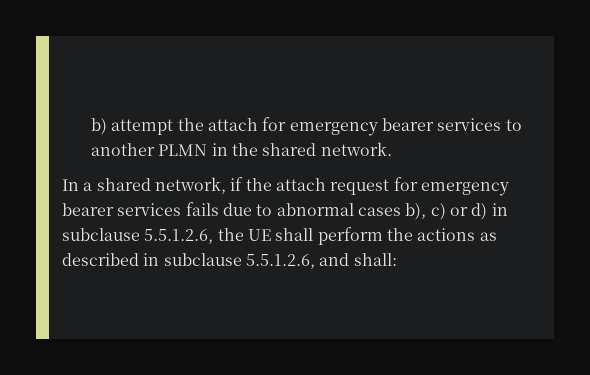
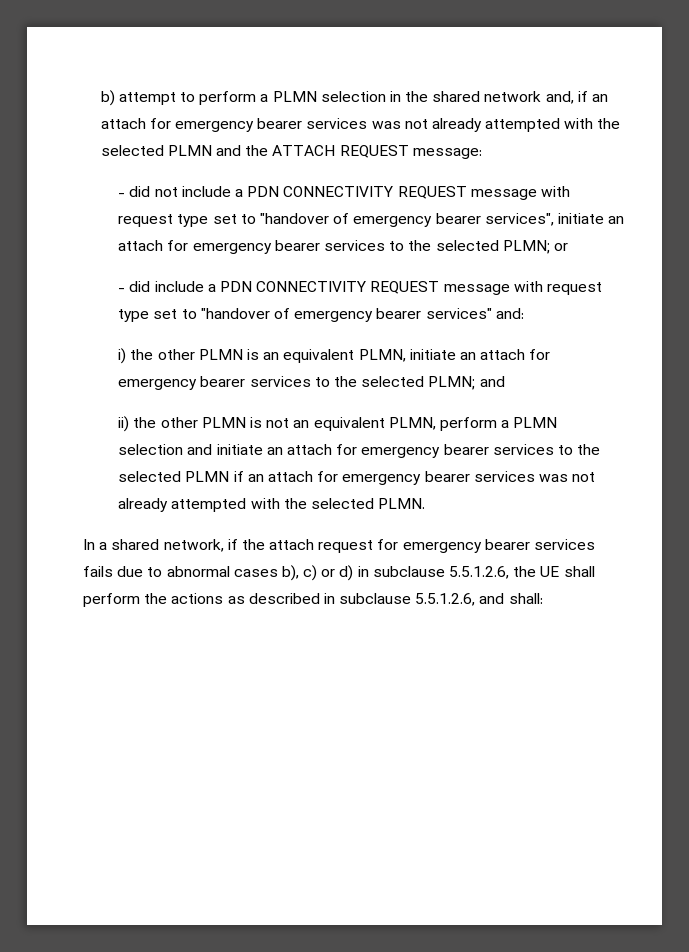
[177,117,522,136] [91,142,392,156] the attach for emergency bearer services to another PLMN in the shared network. -> [179,91,609,105] [100,118,621,132] [100,145,482,159] [118,186,570,200] [118,213,625,227] [118,240,568,254] [118,281,602,295] [118,308,524,322] [118,348,551,364] [118,376,505,390] [118,416,558,432] [118,444,601,458] [118,471,596,485] [118,498,426,512] to perform a PLMN selection in the shared network and, if an attach for emergency bearer services was not already attempted with the selected PLMN and the ATTACH REQUEST message: // - did not include a PDN CONNECTIVITY REQUEST message with request type set to "handover of emergency bearer services", initiate an attach for emergency bearer services to the selected PLMN; or // - did include a PDN CONNECTIVITY REQUEST message with request type set to "handover of emergency bearer services" and: // i) the other PLMN is an equivalent PLMN, initiate an attach for emergency bearer services to the selected PLMN; and // ii) the other PLMN is not an equivalent PLMN, perform a PLMN selection and initiate an attach for emergency bearer services to the selected PLMN if an attach for emergency bearer services was not already attempted with the selected PLMN.

